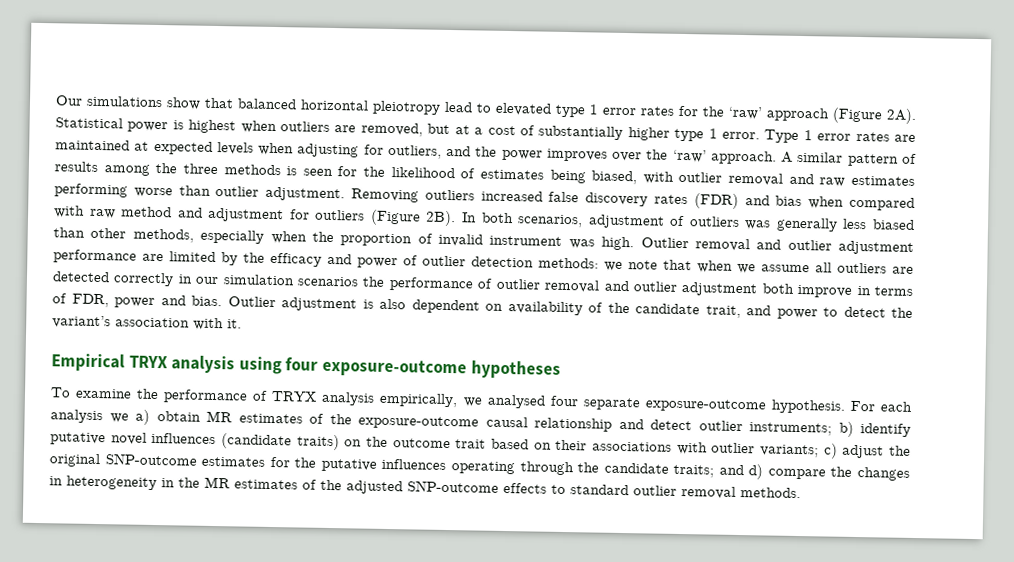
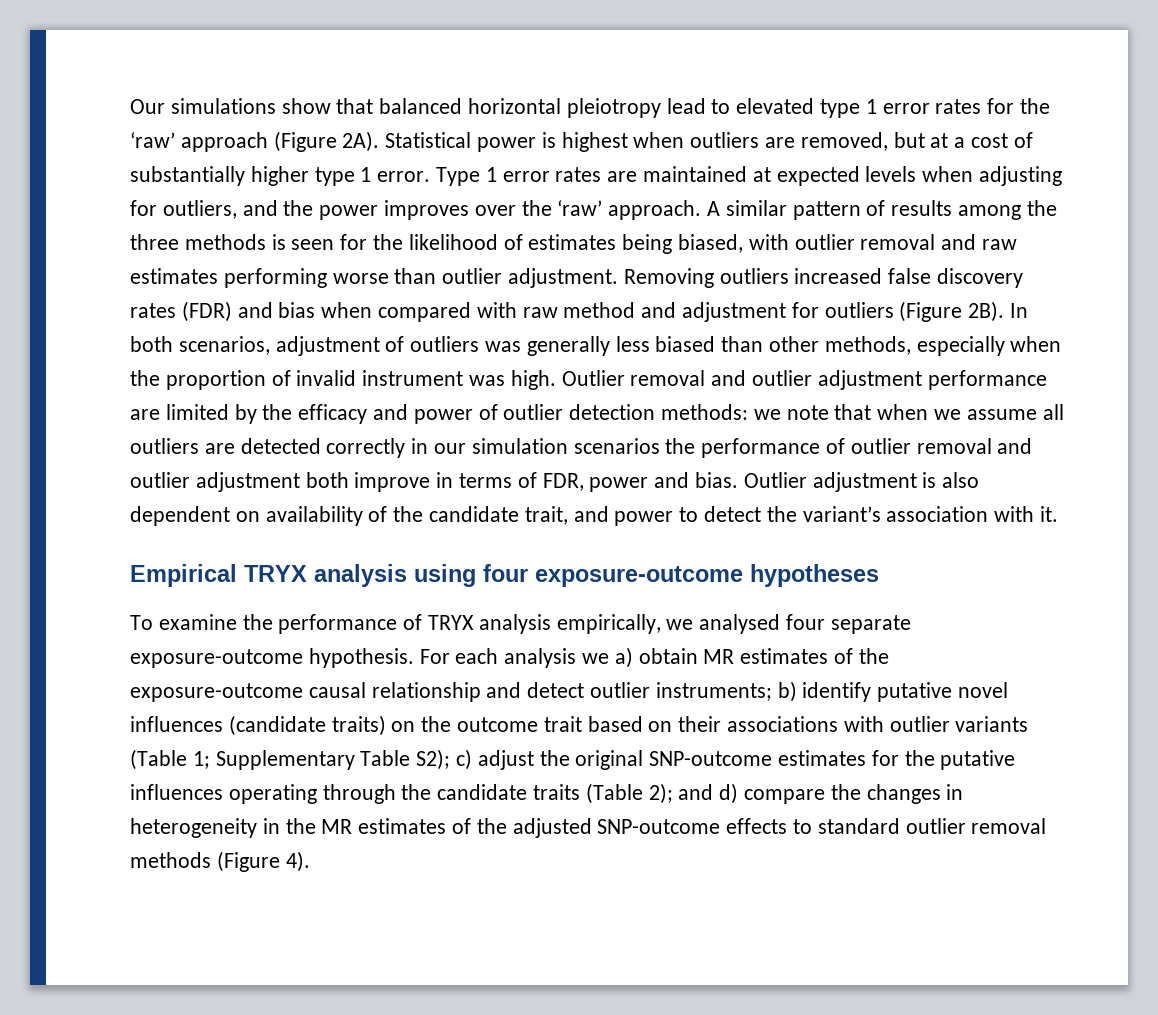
[760,444,819,458] variants; -> [955,716,1029,732] [130,749,451,770] variants (Table 1; Supplementary Table S2);
[673,464,715,478] traits; -> [533,783,673,804] traits (Table 2);
[740,487,801,499] methods. -> [130,851,310,872] methods (Figure 4).

